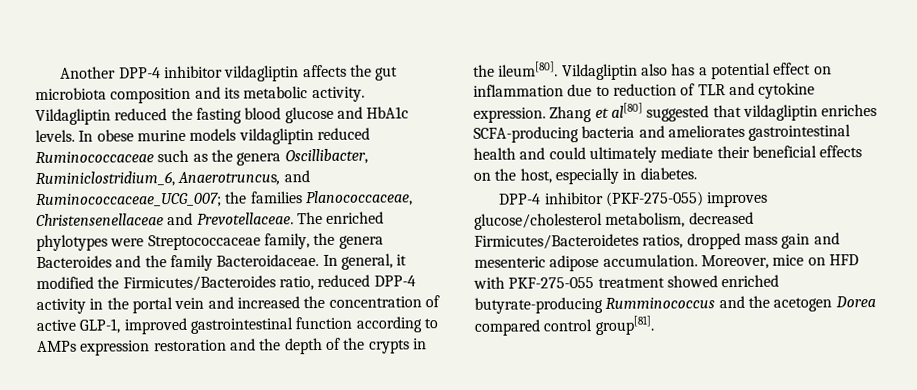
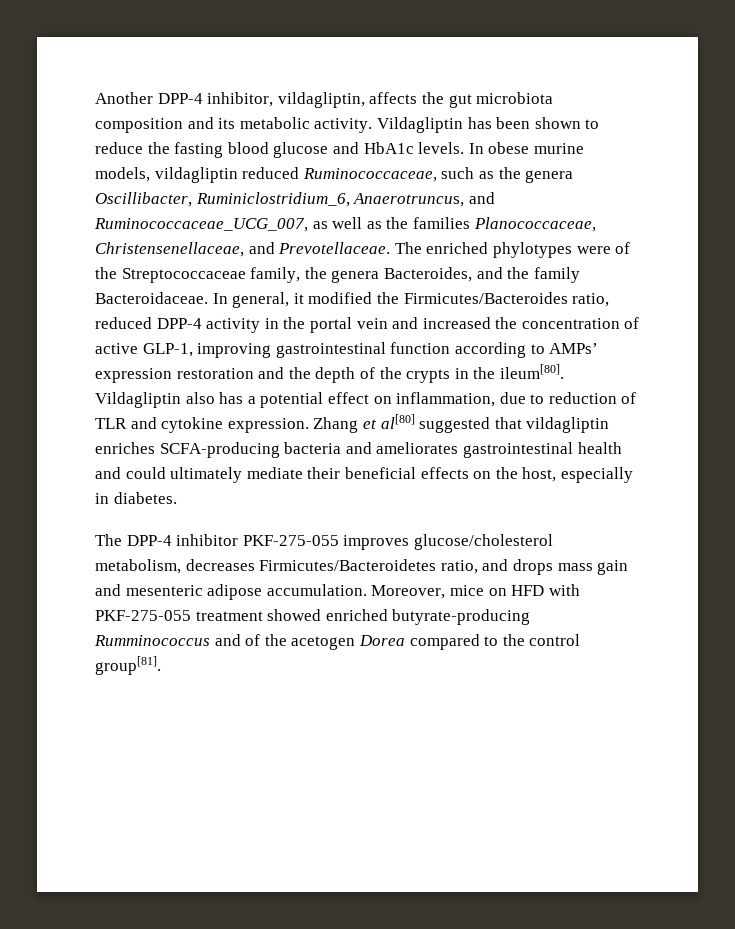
[164,65,300,82] inhibitor vildagliptin -> [207,92,365,108] inhibitor, vildagliptin,
[114,108,168,121] reduced -> [467,117,600,129] [95,142,143,154] has been shown to reduce
[189,128,237,141] models -> [95,167,150,182] models,
[35,151,154,164] Ruminococcaceae -> [302,168,437,182] Ruminococcaceae,
[35,192,222,209] Ruminococcaceae_UCG_007; -> [94,217,382,232] Ruminococcaceae_UCG_007, as well as
[36,213,164,227] Christensenellaceae -> [95,242,244,257] Christensenellaceae,
(145, 242) none -> [615,242,631,254] [95,267,117,279] of the
[36,255,112,269] Bacteroides -> [383,267,472,282] Bacteroides,
[123,317,187,335] improved -> [197,343,272,358] improving
[37,340,77,353] AMPs -> [549,343,599,354] AMPs’
[473,84,564,97] inflammation -> [396,392,496,407] inflammation,
[498,191,705,207] DPP-4 inhibitor (PKF-275-055) -> [95,534,339,546] The DPP-4 inhibitor PKF-275-055
[688,211,754,225] [474,232,741,250] decreased Firmicutes/Bacteroidetes ratios, dropped -> [185,559,553,575] decreases Firmicutes/Bacteroidetes ratio, and drops
(745, 302) none -> [245,634,261,646] of
(541, 327) none -> [484,634,525,646] to the

